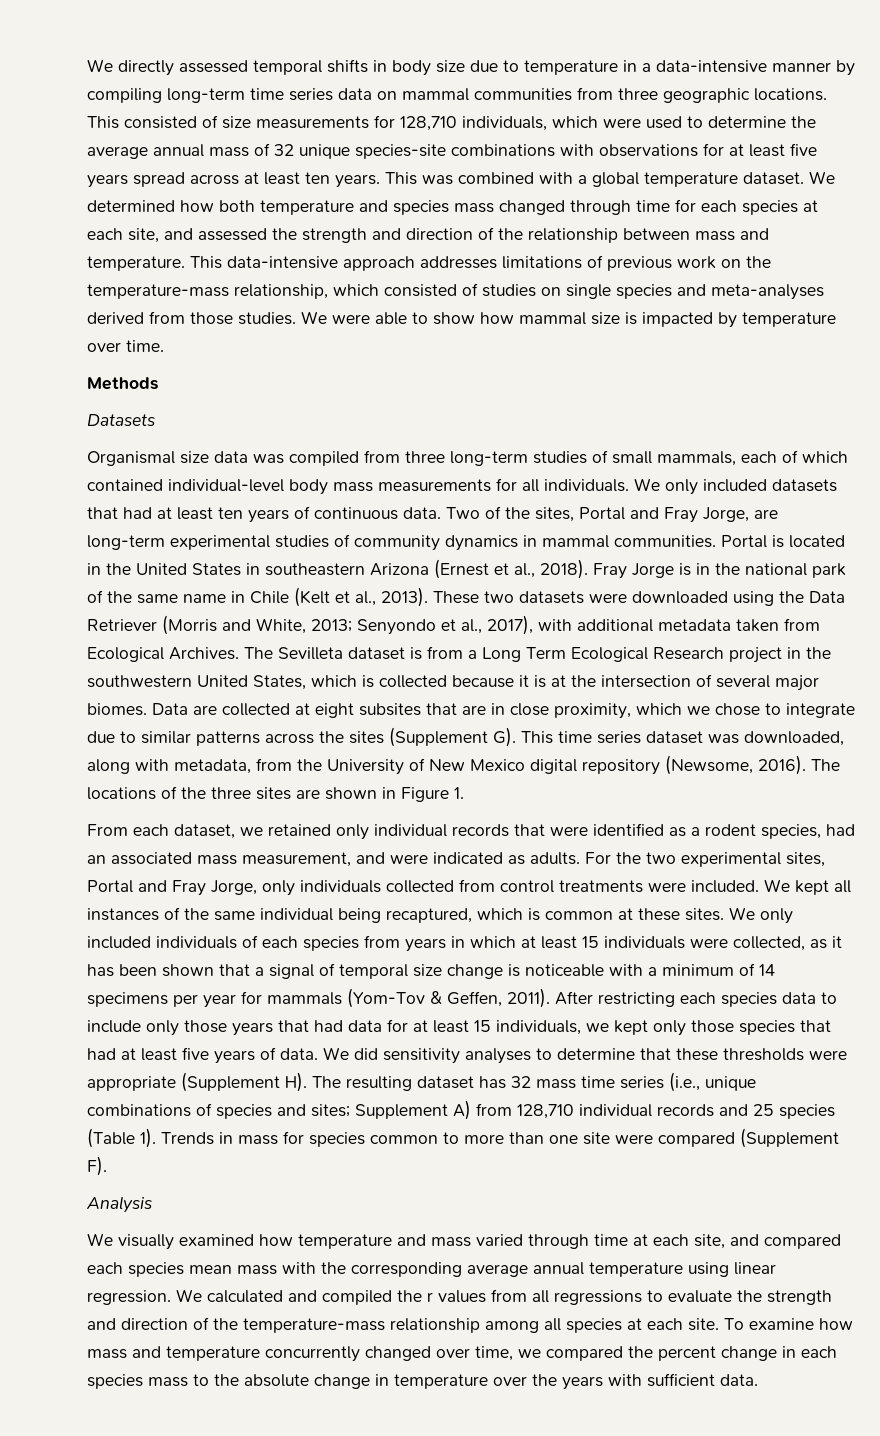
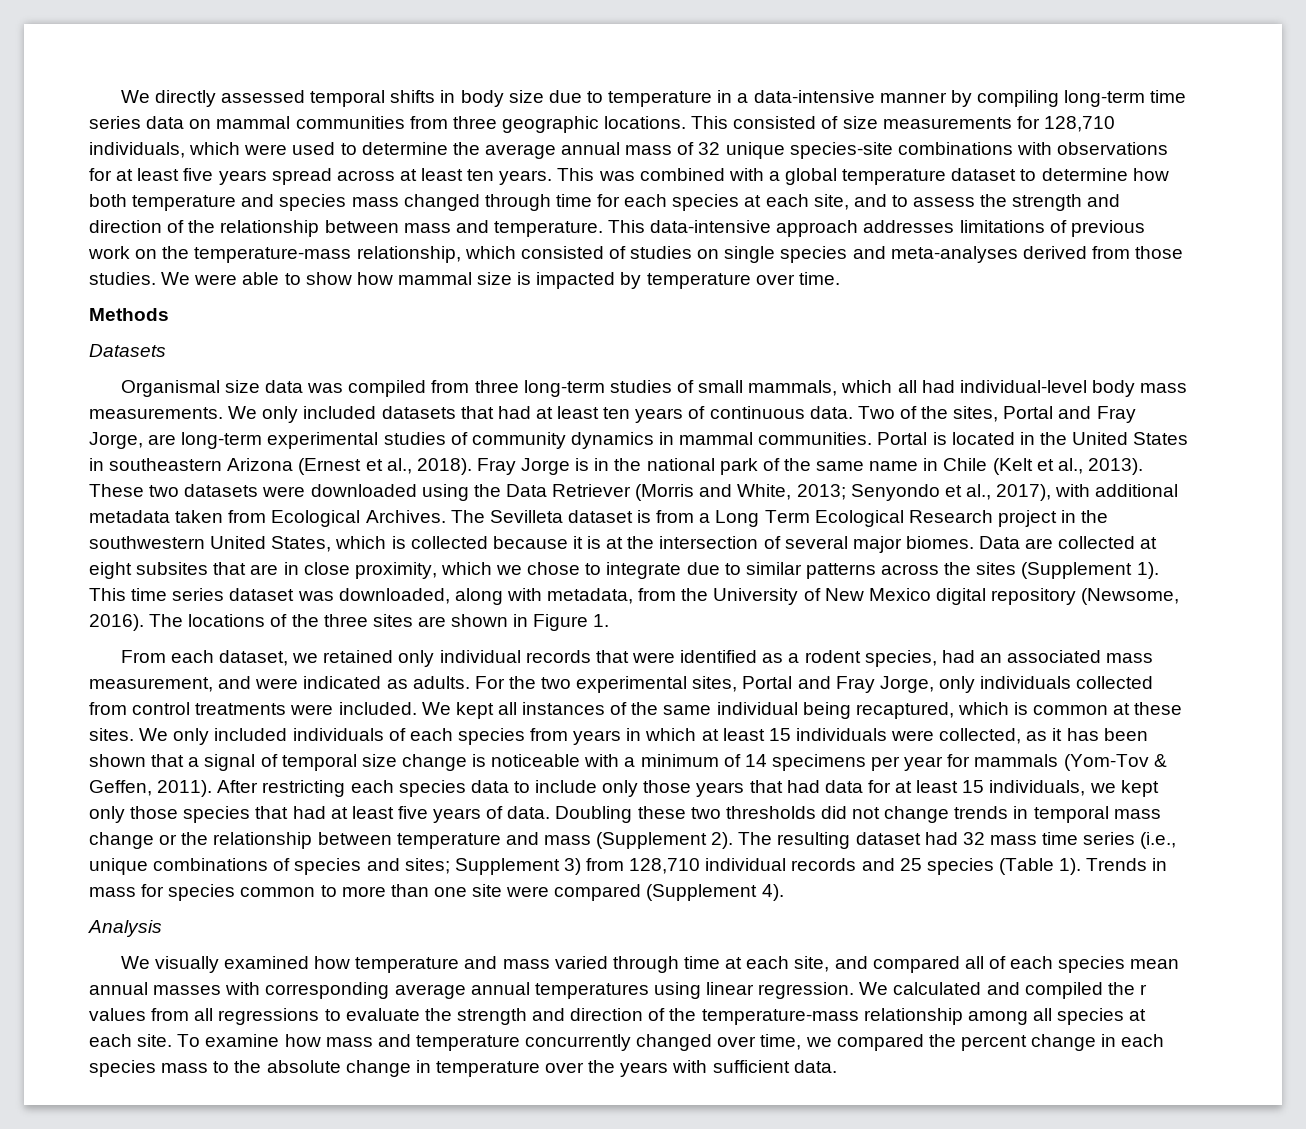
[743,171,835,185] [87,200,175,212] dataset. We determined -> [951,168,1128,181] dataset to determine
[198,228,267,241] assessed -> [891,195,976,207] to assess
[741,450,848,463] [87,478,629,495] each of which contained individual-level body mass measurements for all individuals. -> [841,380,1188,397] [89,407,223,419] which all had individual-level body mass measurements.
[493,727,516,747] G). -> [1136,562,1159,579] 1).
[323,1047,847,1064] [87,1072,307,1092] We did sensitivity analyses to determine that these thresholds were appropriate (Supplement H). -> [555,806,1161,823] [89,832,734,849] Doubling these two thresholds did not change trends in temporal mass change or the relationship between temperature and mass (Supplement 2).
[479,1076,506,1089] has -> [924,832,958,845] had
[453,1100,471,1120] A) -> [563,858,581,875] 3)
[87,1156,107,1176] F). -> [761,884,784,901] 4).
(841, 1241) none -> [964,956,1006,969] all of
[237,1262,346,1275] mass with the -> [89,982,261,995] annual masses with
[589,1262,683,1277] temperature -> [534,983,649,999] temperatures

